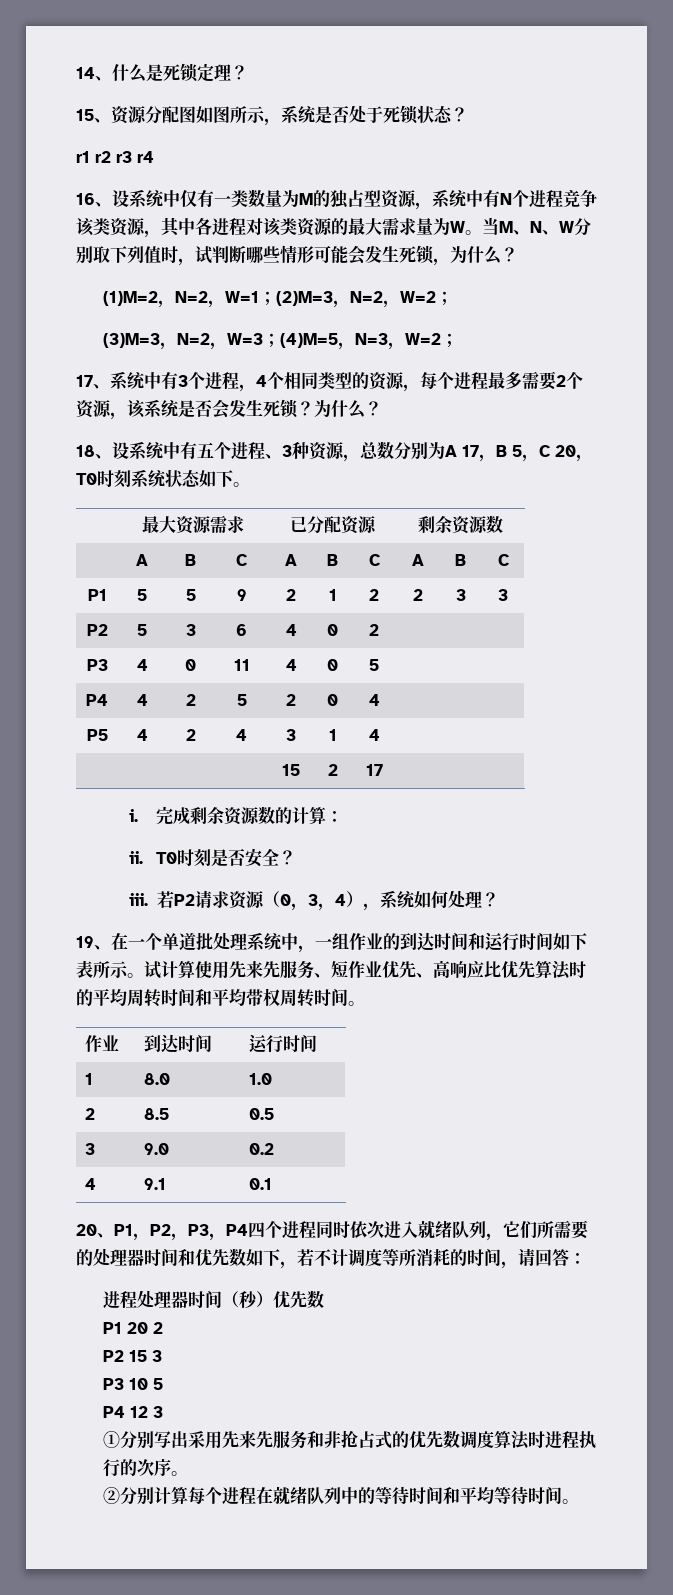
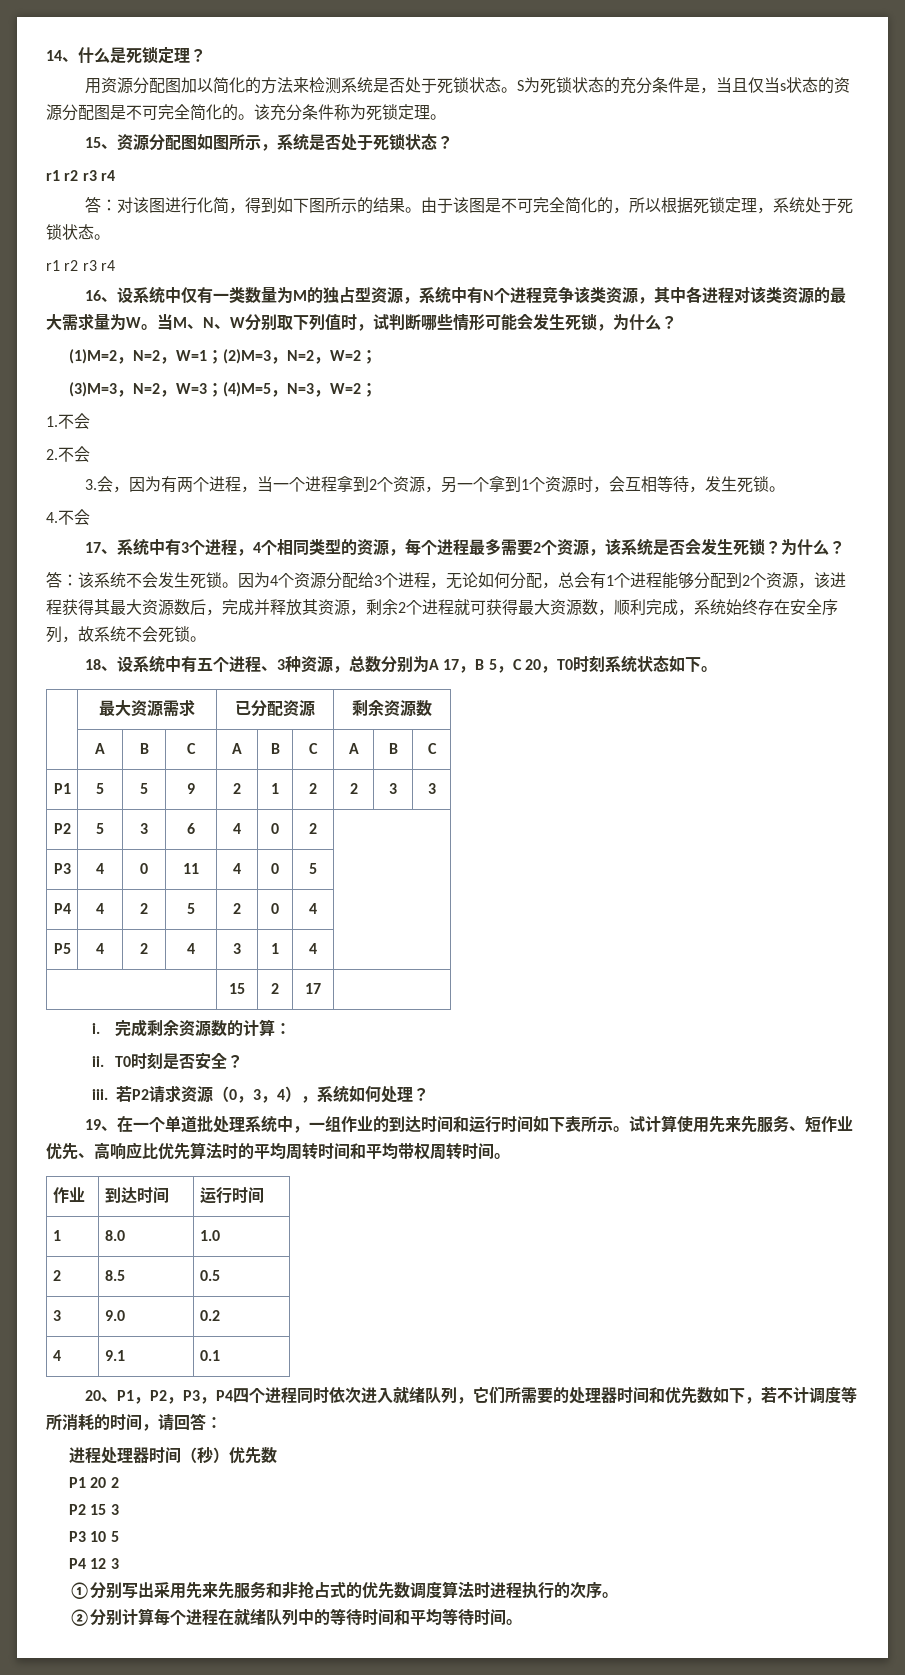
(248, 72) none -> [84,77,850,94] [46,104,446,121] // 用资源分配图加以简化的方法来检测系统是否处于死锁状态。S为死锁状态的充分条件是，当且仅当s状态的资源分配图是不可完全简化的。该充分条件称为死锁定理。
(154, 157) none -> [84,197,853,214] [46,224,110,240] [46,260,115,271] // 答：对该图进行化简，得到如下图所示的结果。由于该图是不可完全简化的，所以根据死锁定理，系统处于死锁状态。 // r1 r2 r3 r4
(458, 340) none -> [46,413,90,429] [46,446,90,462] [84,476,785,493] [46,509,90,525] // 1.不会 // 2.不会 // 3.会，因为有两个进程，当一个进程拿到2个资源，另一个拿到1个资源时，会互相等待，发生死锁。 // 4.不会
(382, 408) none -> [46,572,846,589] [46,599,838,616] [46,626,206,643] // 答：该系统不会发生死锁。因为4个资源分配给3个进程，无论如何分配，总会有1个进程能够分配到2个资源，该进程获得其最大资源数后，完成并释放其资源，剩余2个进程就可获得最大资源数，顺利完成，系统始终存在安全序列，故系统不会死锁。

